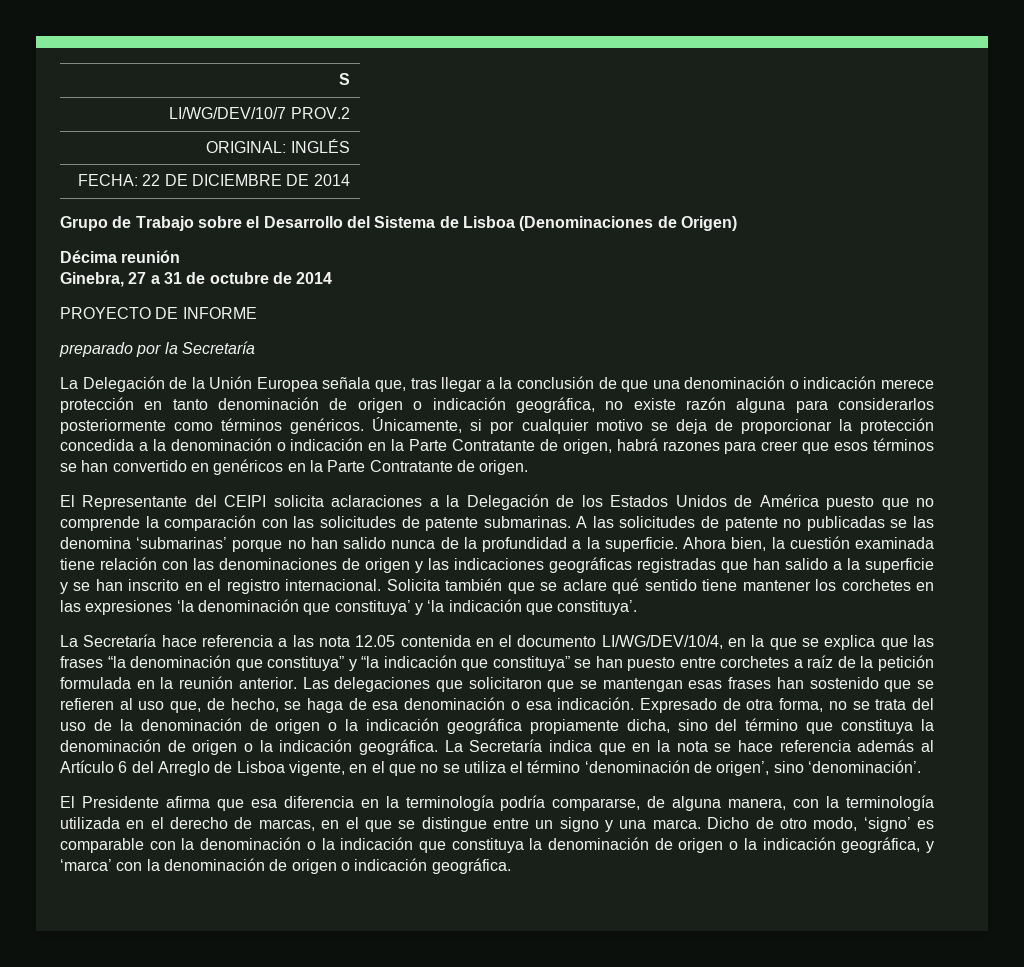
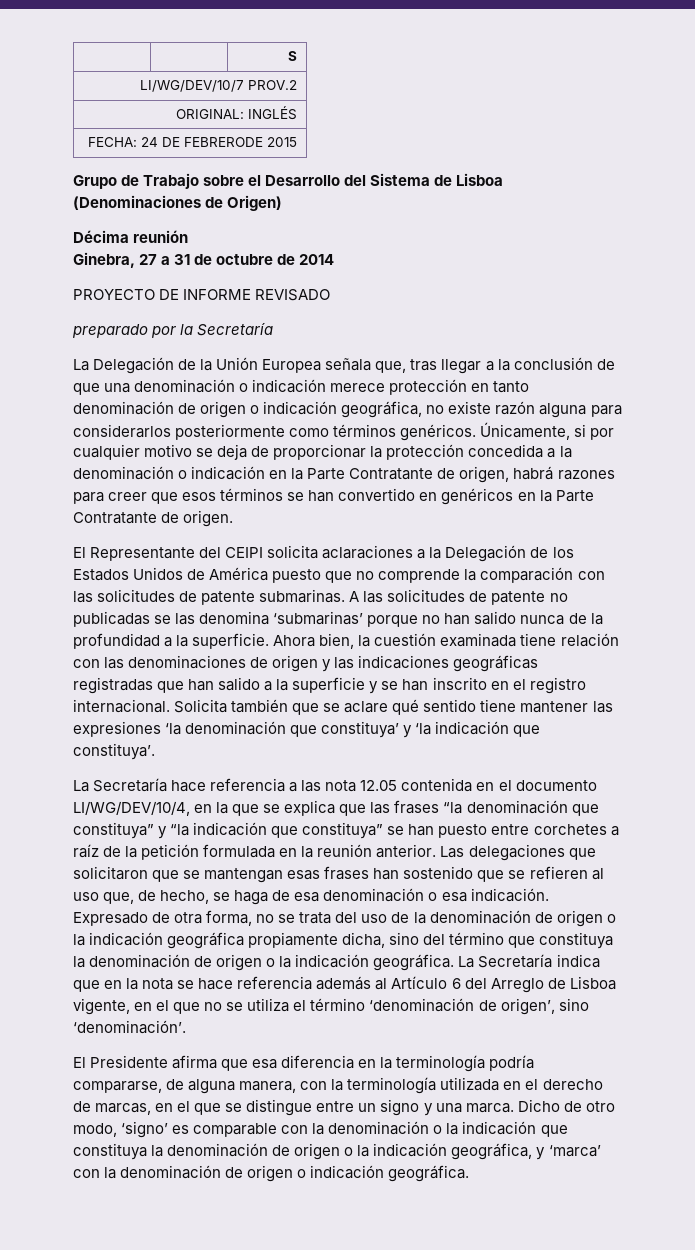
[142,174,350,186] 22 DE DICIEMBRE DE 2014 -> [140,137,297,147] 24 DE FEBRERODE 2015
(257, 313) none -> [255,289,331,301] REVISADO
[815,579,935,591] los corchetes en -> (589, 707) none

